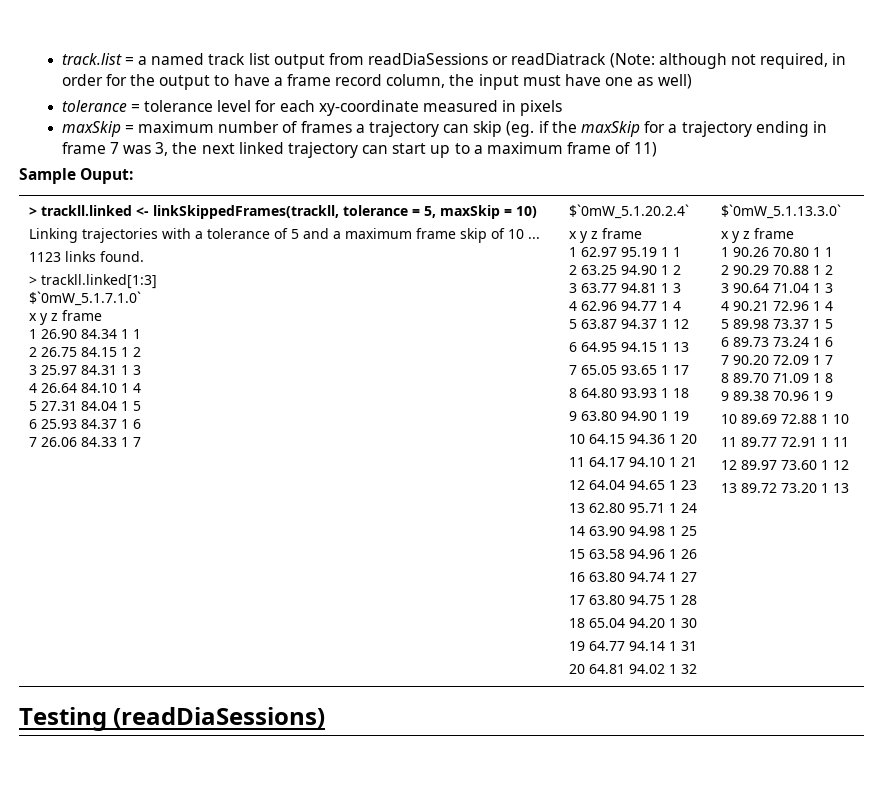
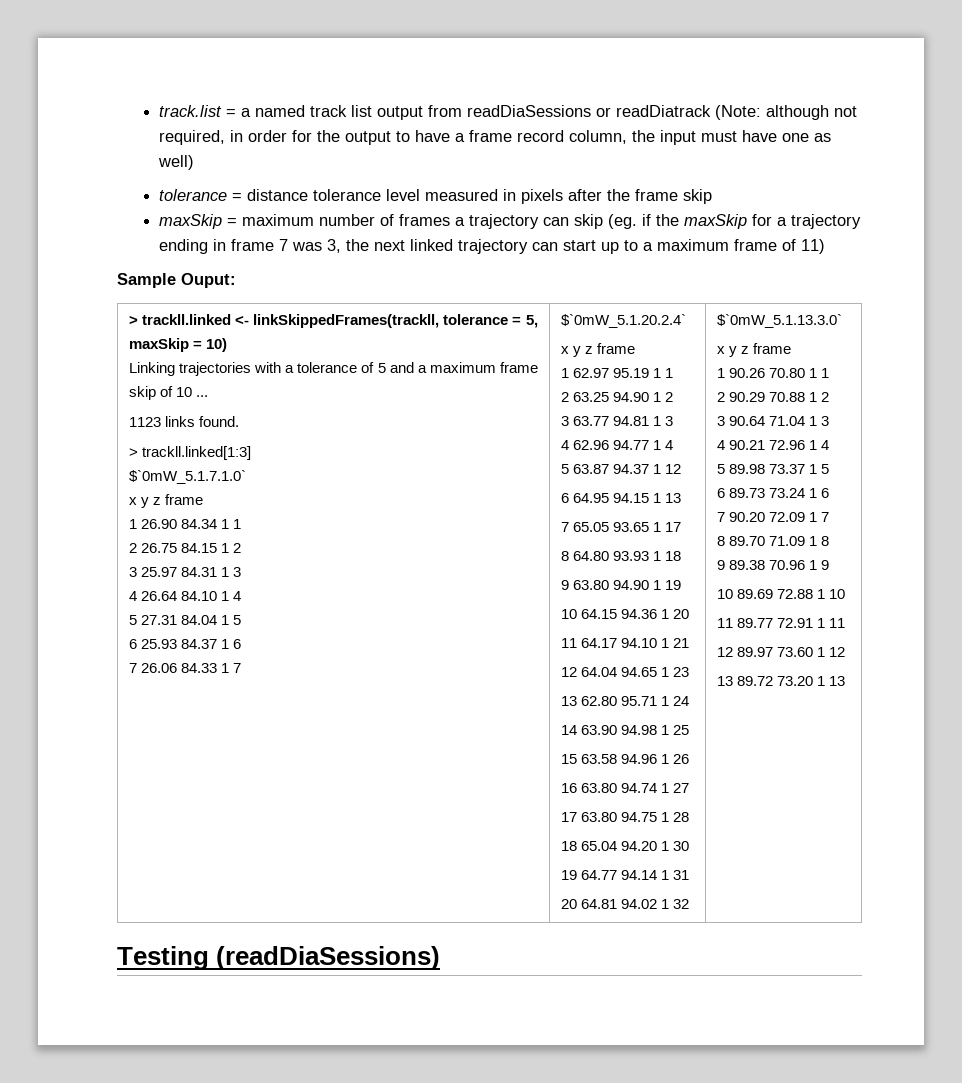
(140, 108) none -> [246,189,308,201] distance
[255,100,419,116] for each xy-coordinate -> (420, 195) none
(563, 108) none -> [567,189,712,204] after the frame skip

